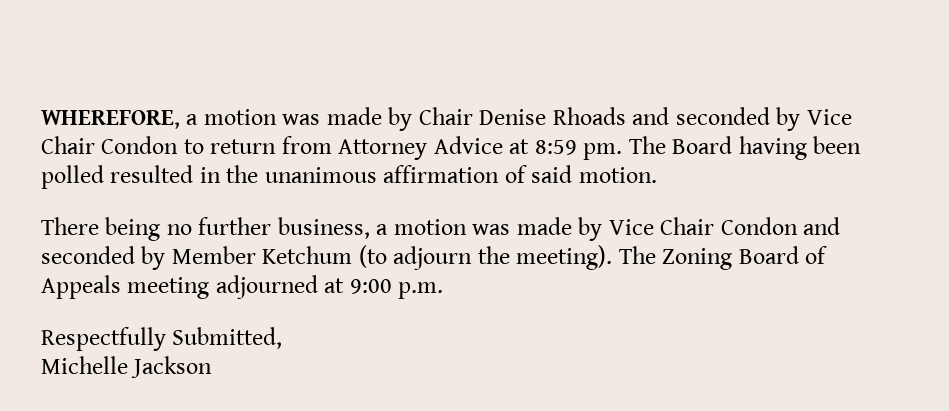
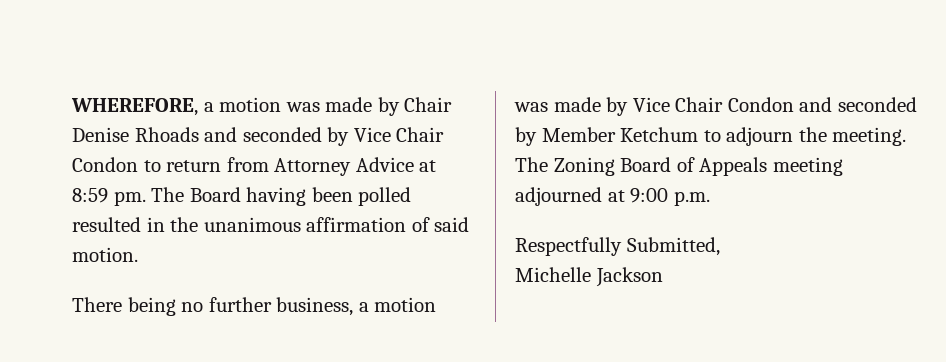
[358,245,387,268] (to -> [703,130,721,142] to
[516,245,613,270] meeting). -> [832,127,907,146] meeting.

